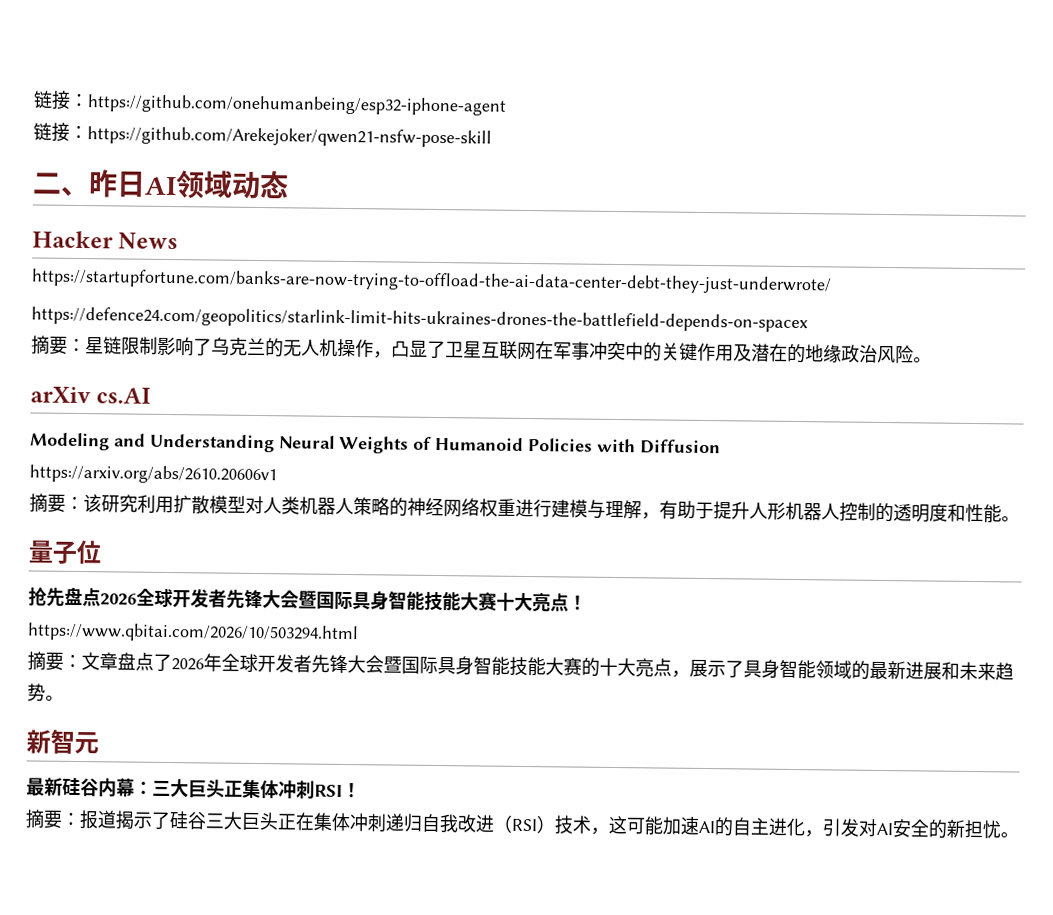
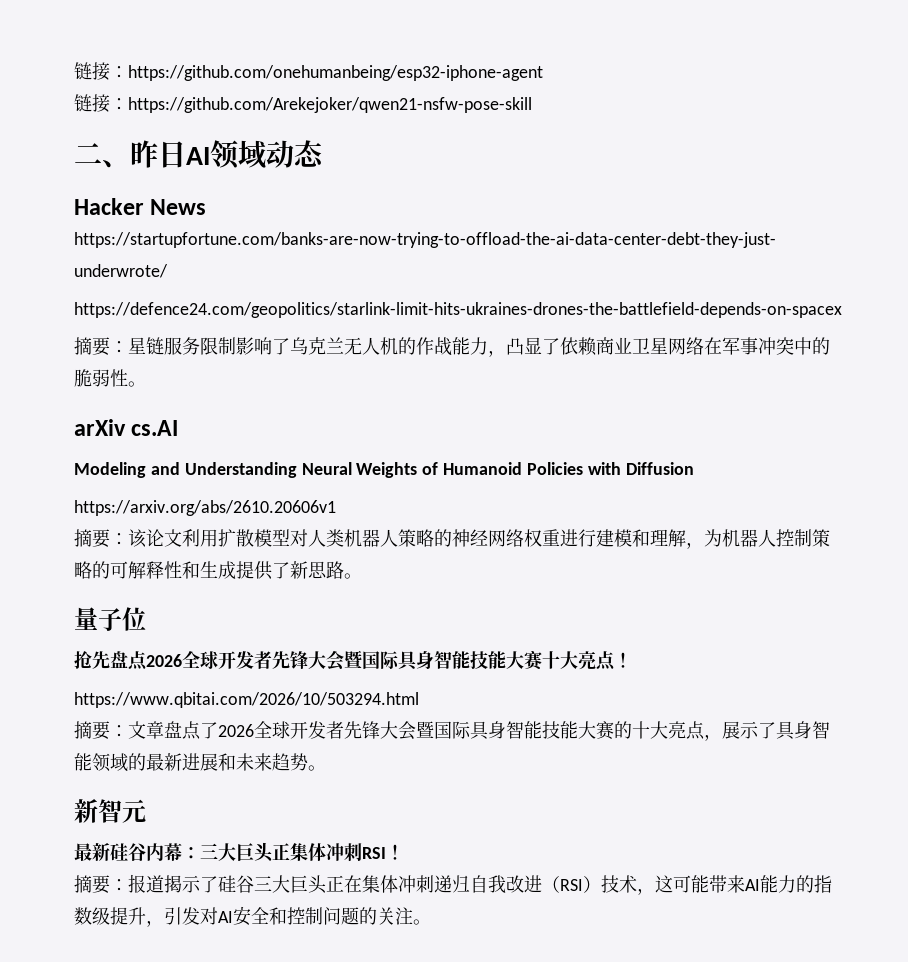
(122, 345) none -> [164,337,200,355] 服务
[265,338,914,364] 的无人机操作，凸显了卫星互联网在军事冲突中的关键作用及潜在的地缘政治风险 -> [344,337,830,357] [74,369,128,387] 无人机的作战能力，凸显了依赖商业卫星网络在军事冲突中的脆弱性
[101,494,138,513] 研究 -> [146,529,182,547] 论文
[587,499,1002,524] 与理解，有助于提升人形机器人控制的透明度和性能 -> [632,529,830,549] [74,561,344,580] 和理解，为机器人控制策略的可解释性和生成提供了新思路
[203,653,222,672] 年 -> (254, 730) none
[662,816,1001,839] 加速AI的自主进化，引发对AI安全的新担忧 -> [709,875,832,893] [74,906,413,927] 带来AI能力的指数级提升，引发对AI安全和控制问题的关注

